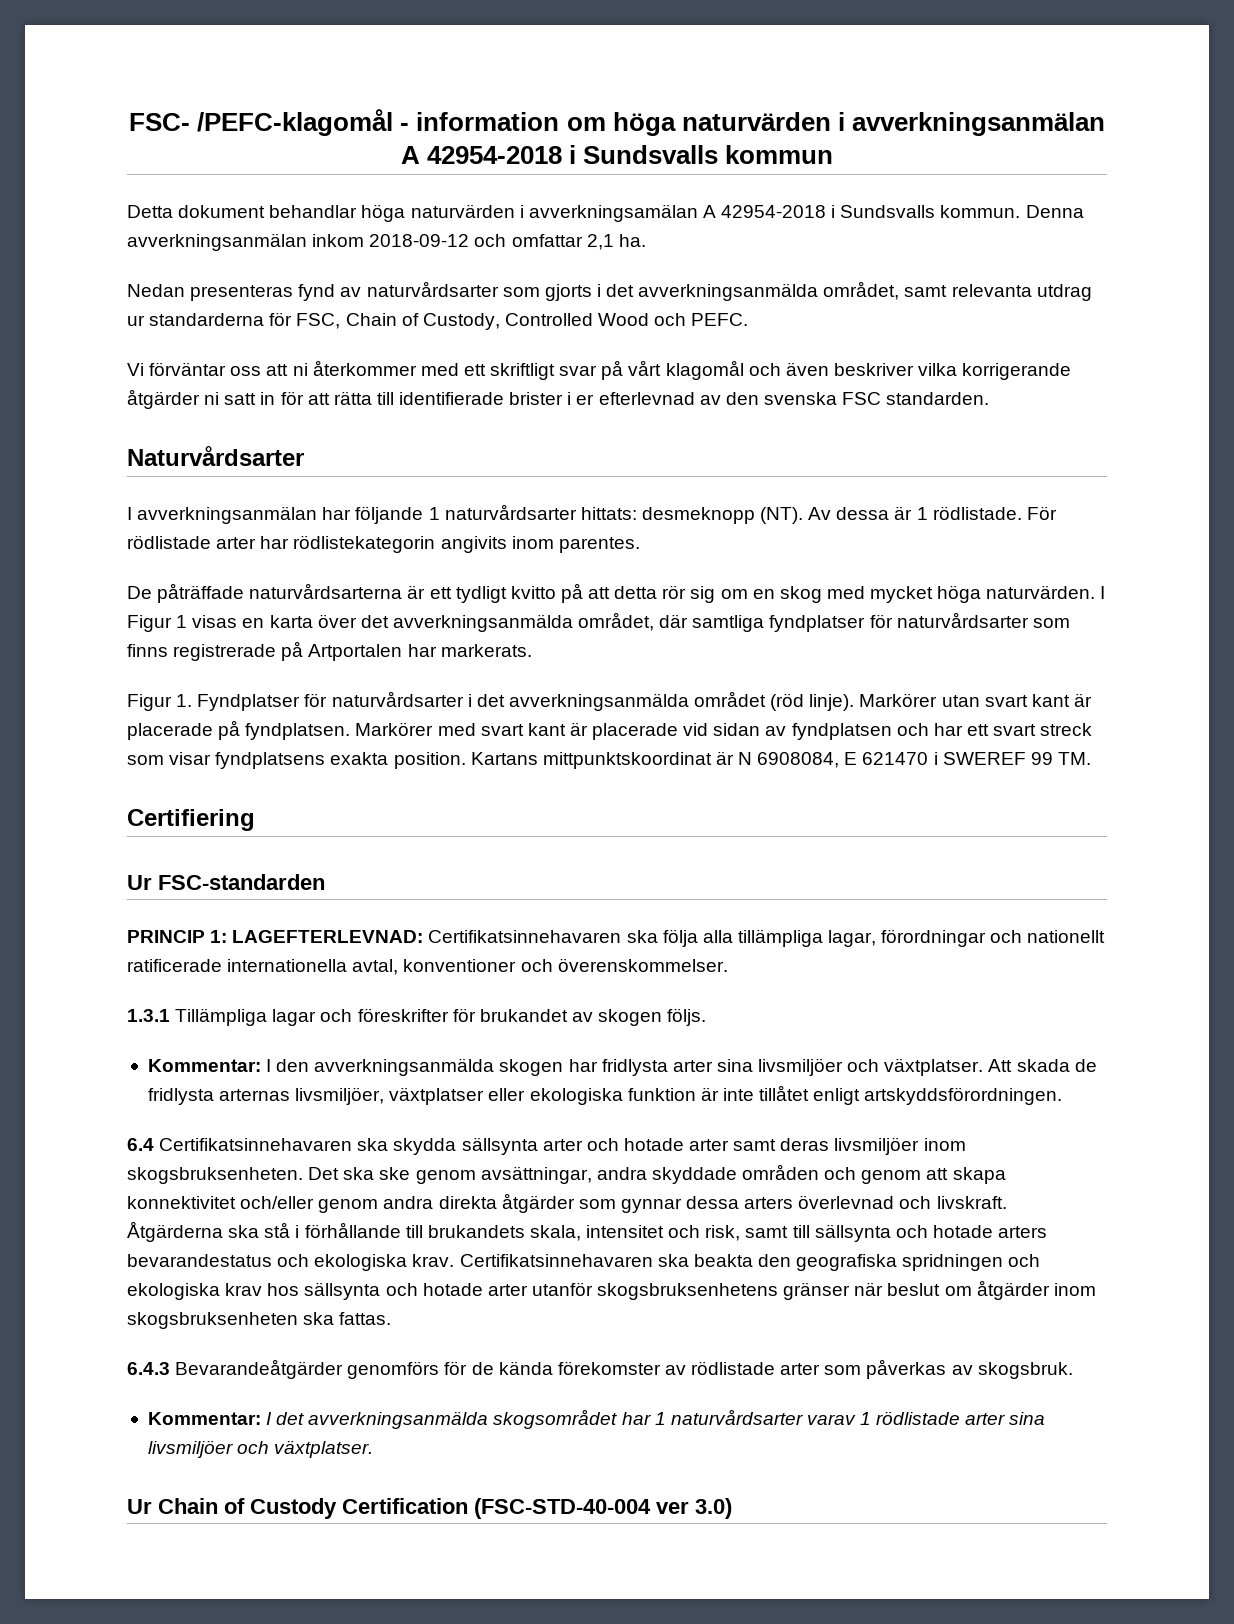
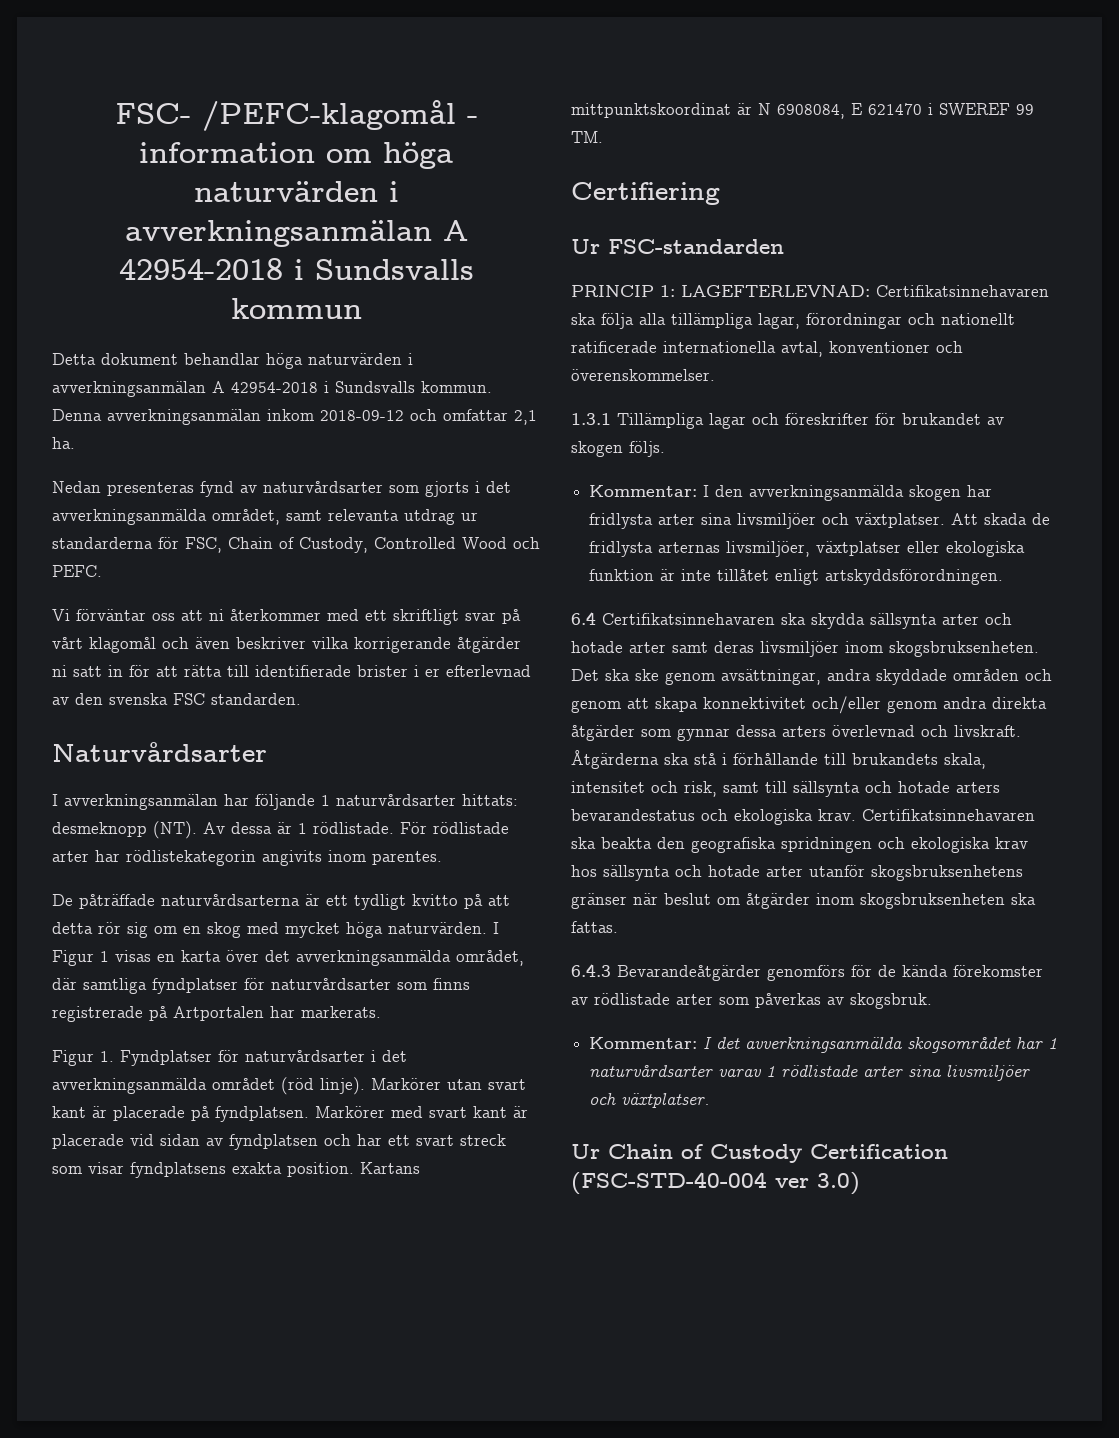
[528,204,698,222] avverkningsamälan -> [52,381,206,397] avverkningsanmälan

